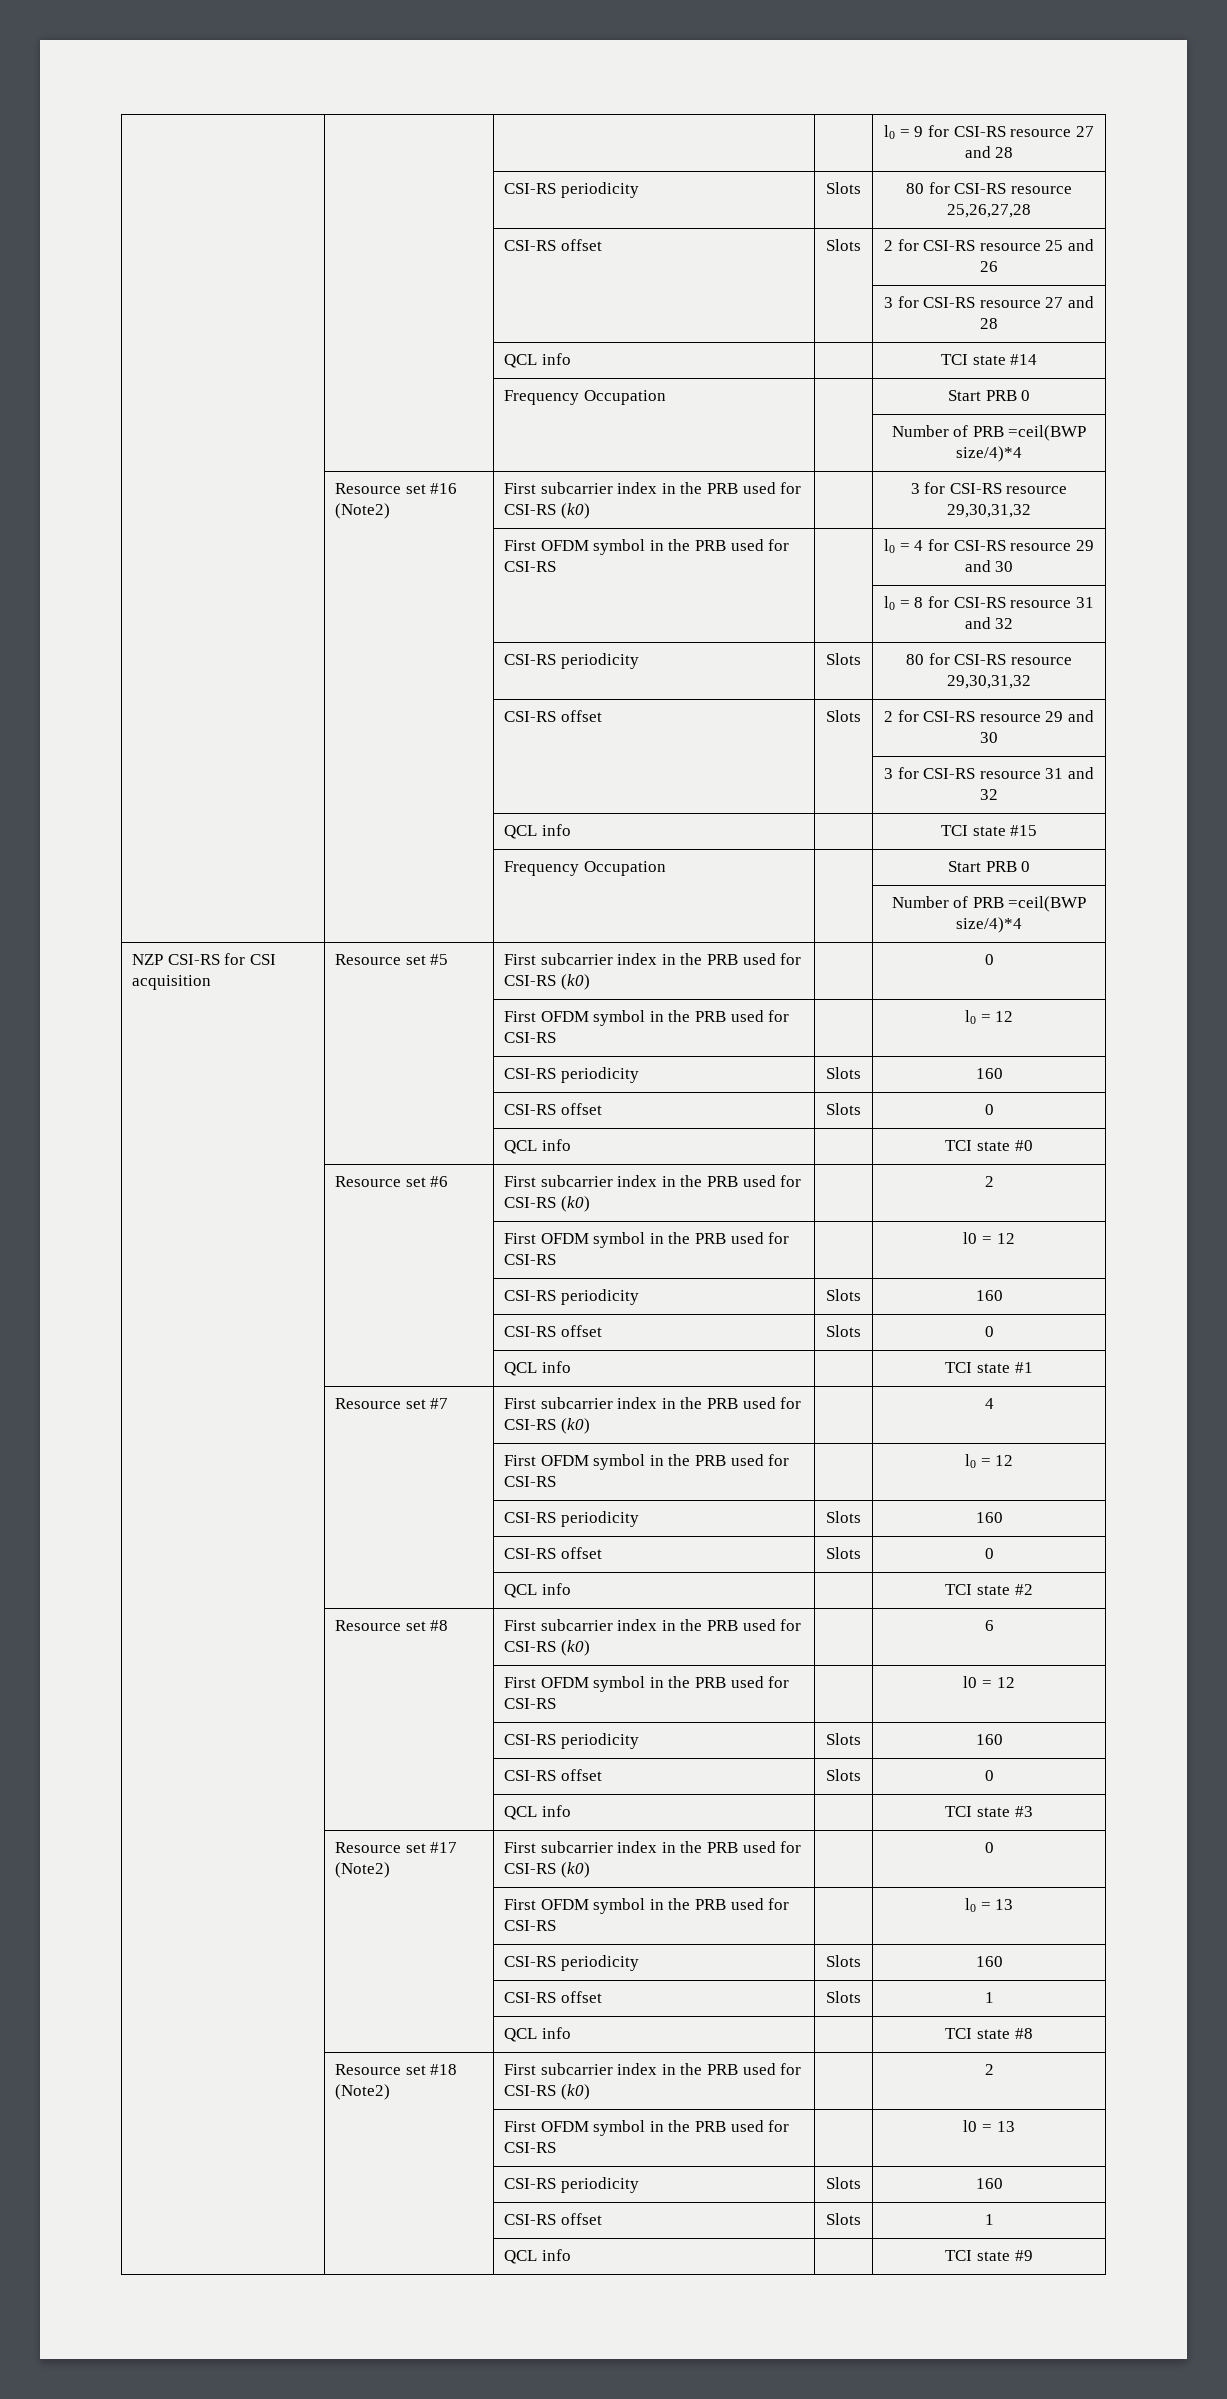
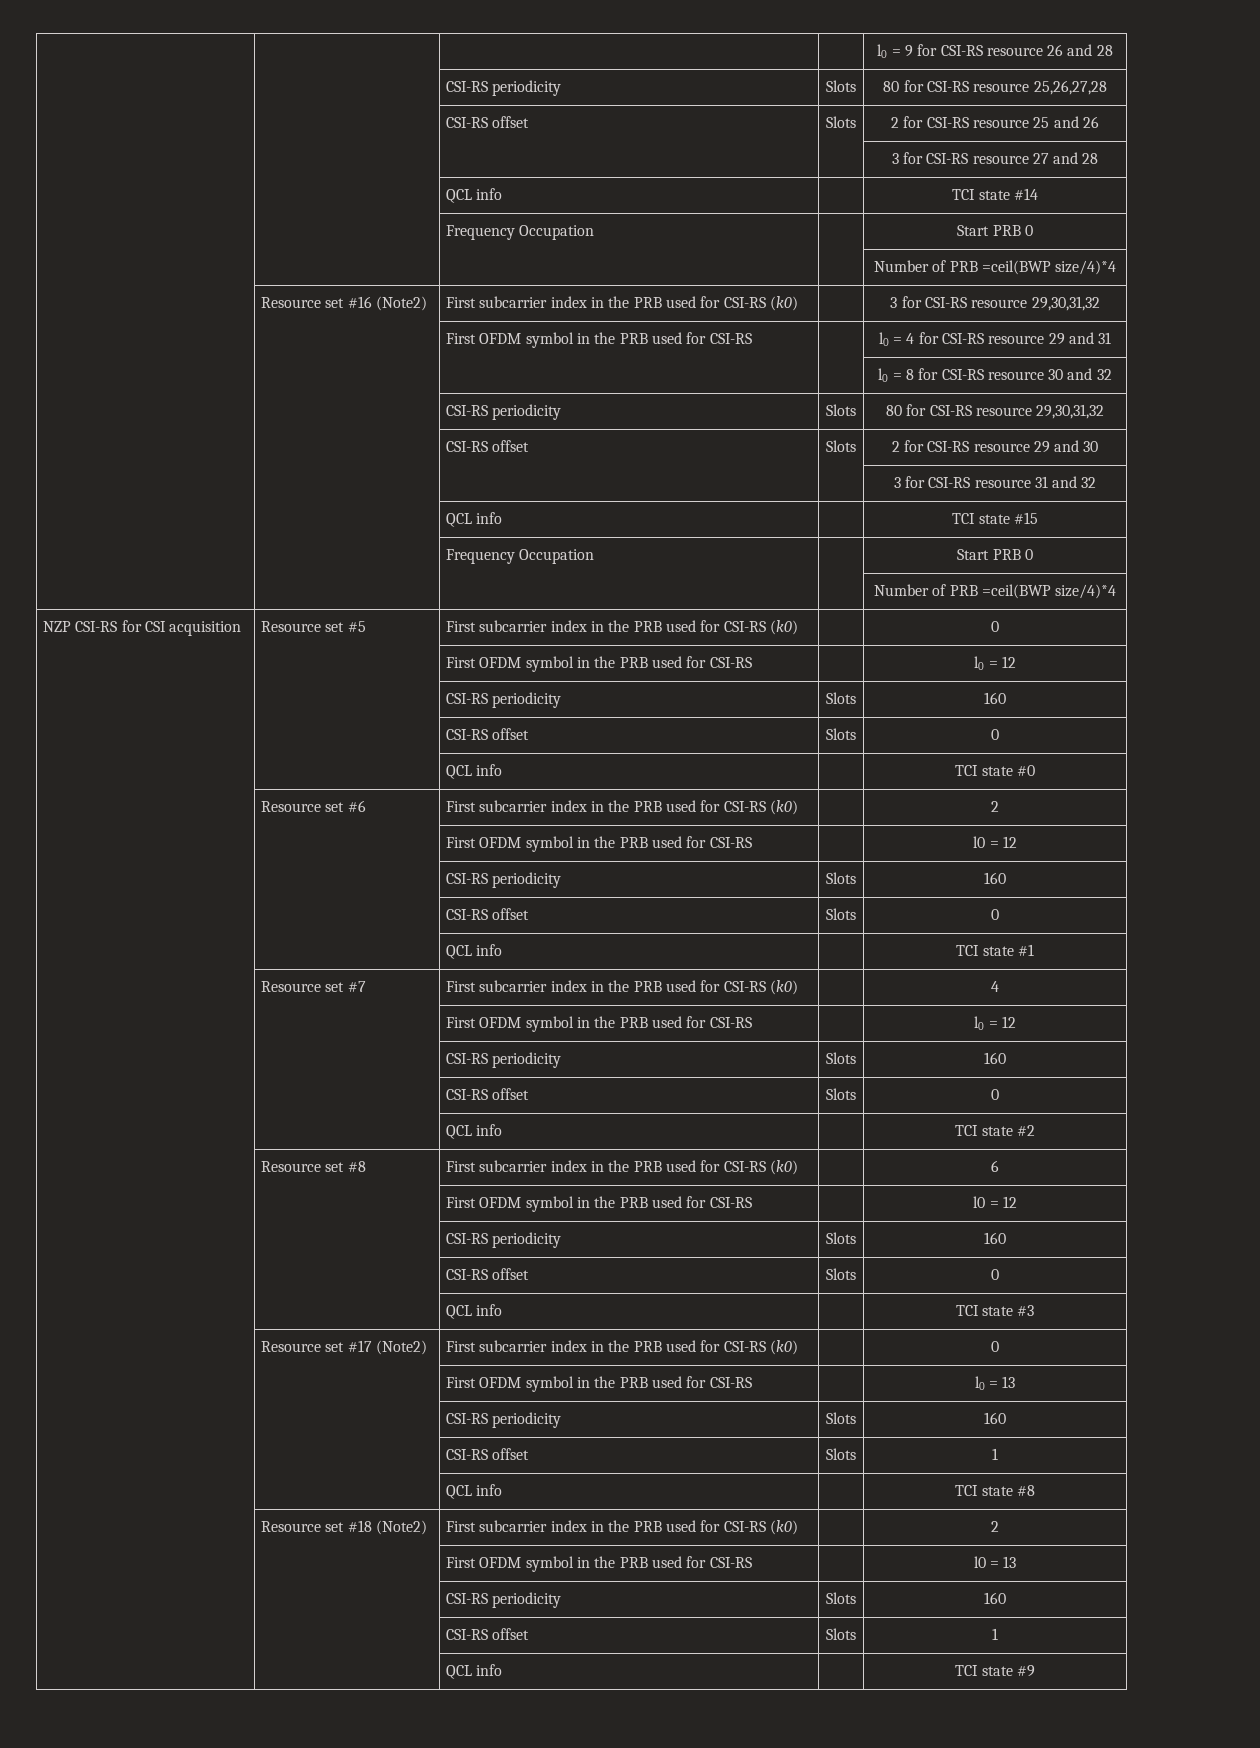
[1075,126,1094,137] 27 -> [1047,44,1064,56] 26
[995,561,1014,572] 30 -> [1098,332,1112,344] 31
[1075,597,1094,608] 31 -> [1048,369,1064,380] 30

